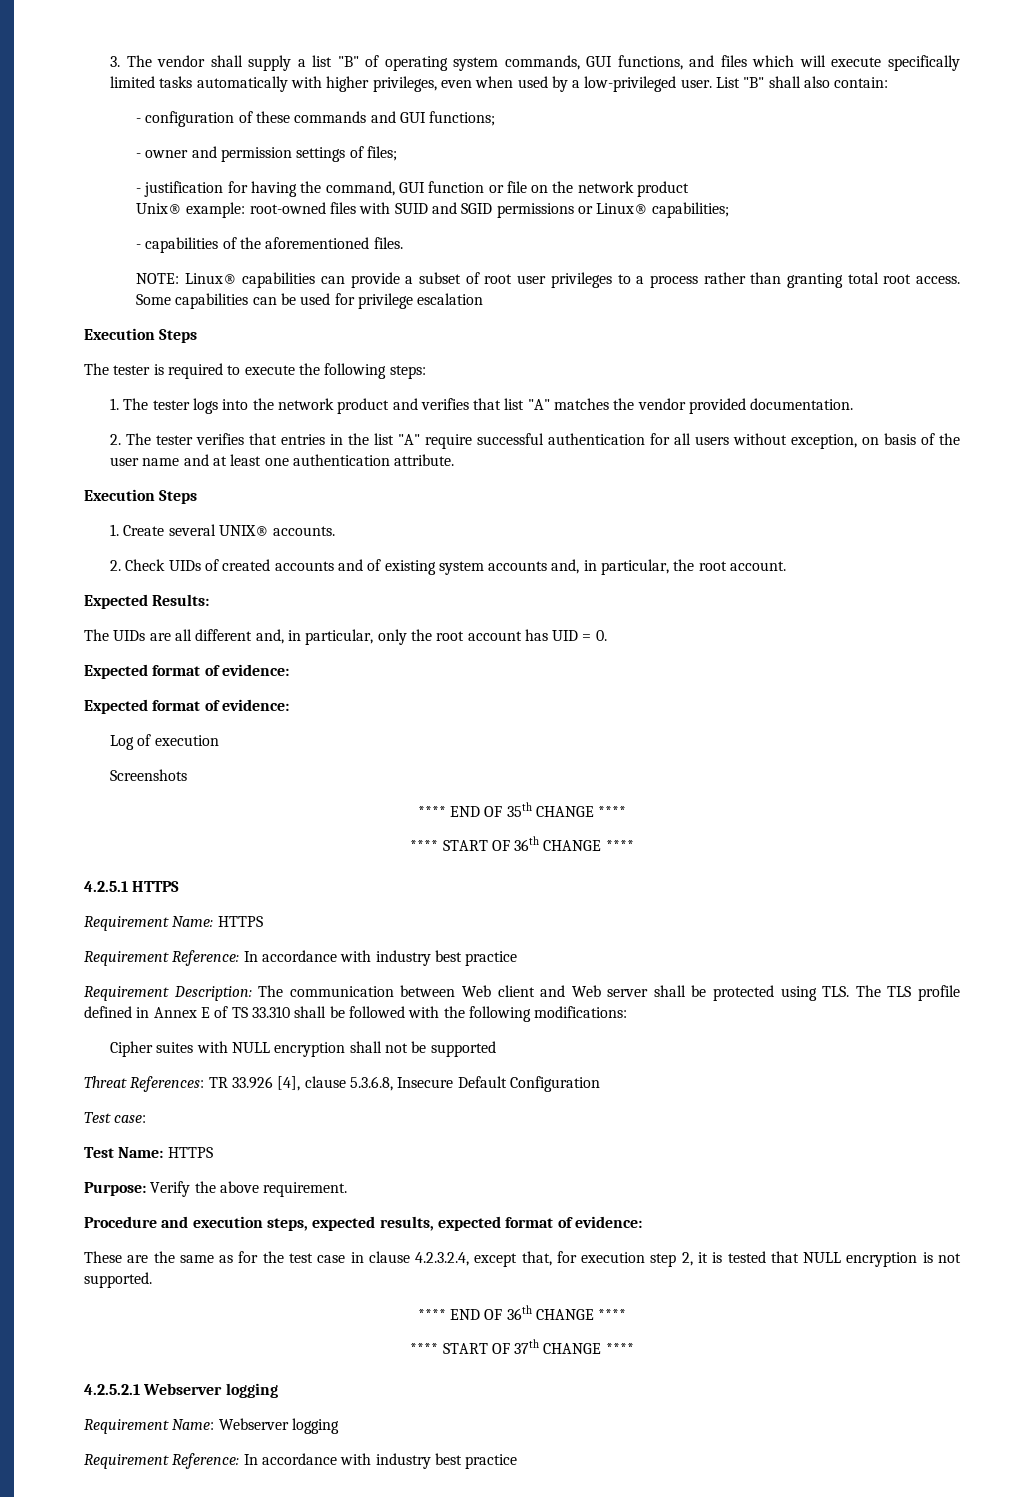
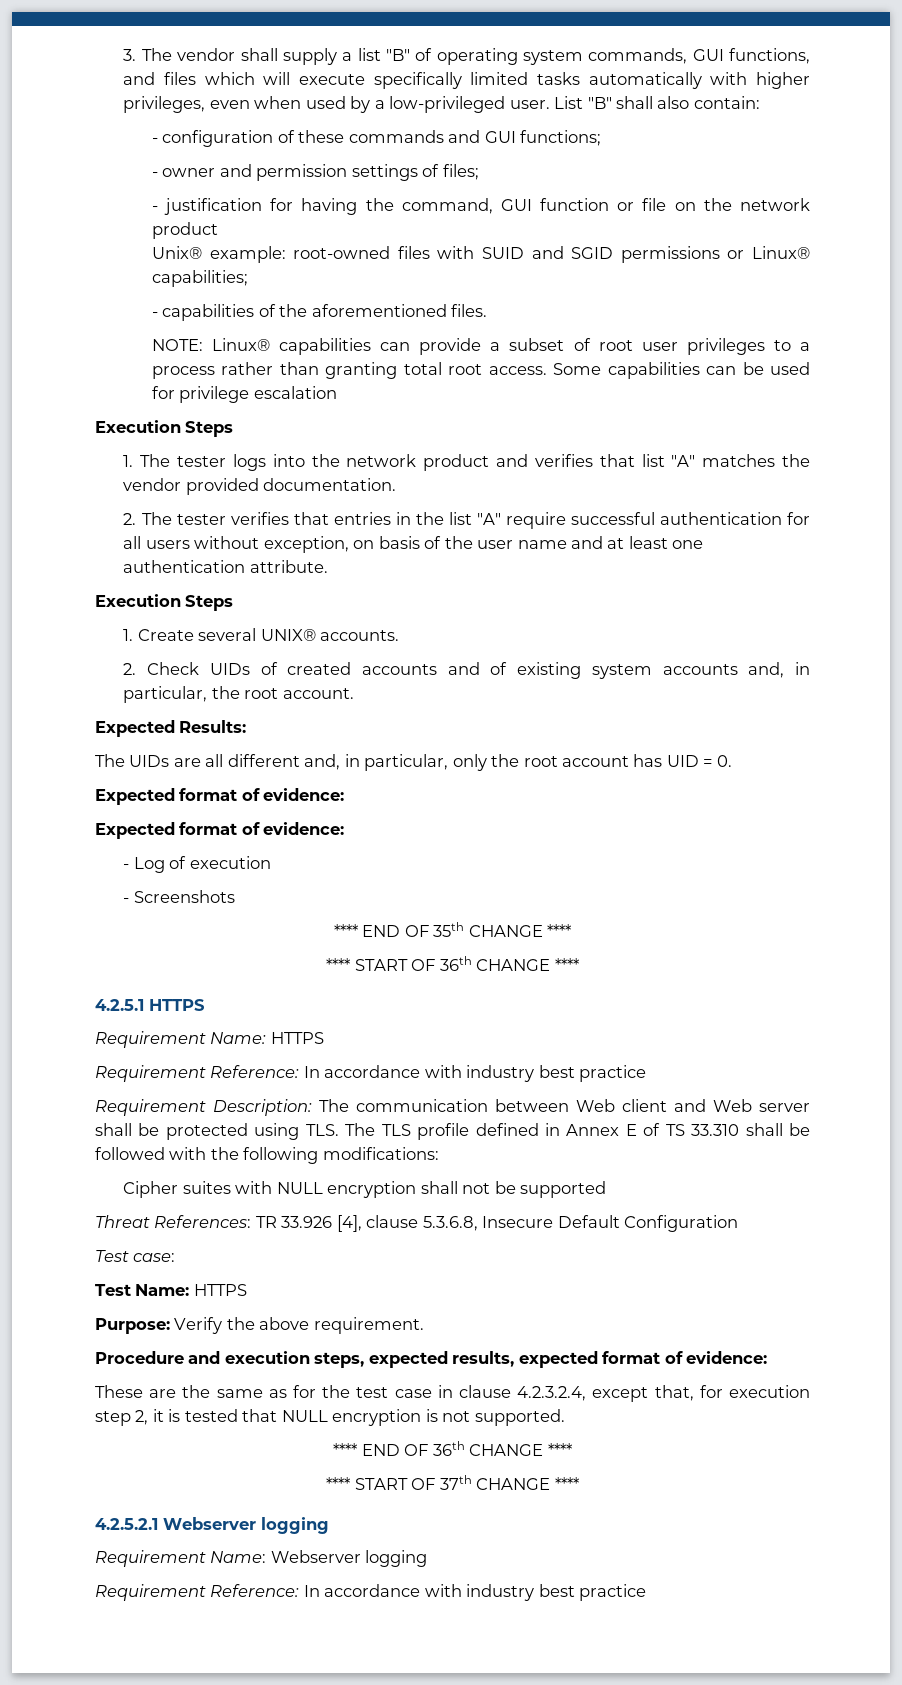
[84,363,426,379] // The tester is required to execute the following steps: -> (234, 429) none
(289, 705) none -> [123,864,130,869] -
(219, 740) none -> [123,898,130,903] -

